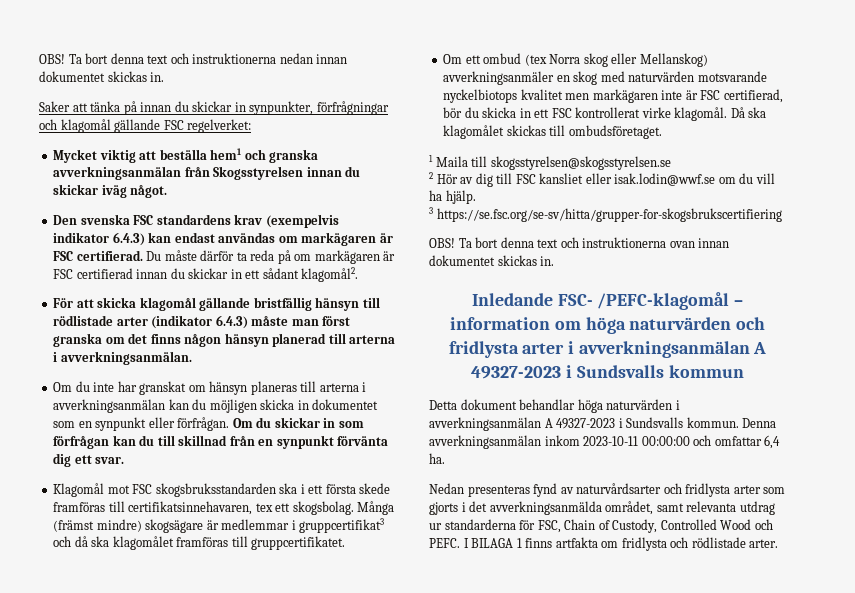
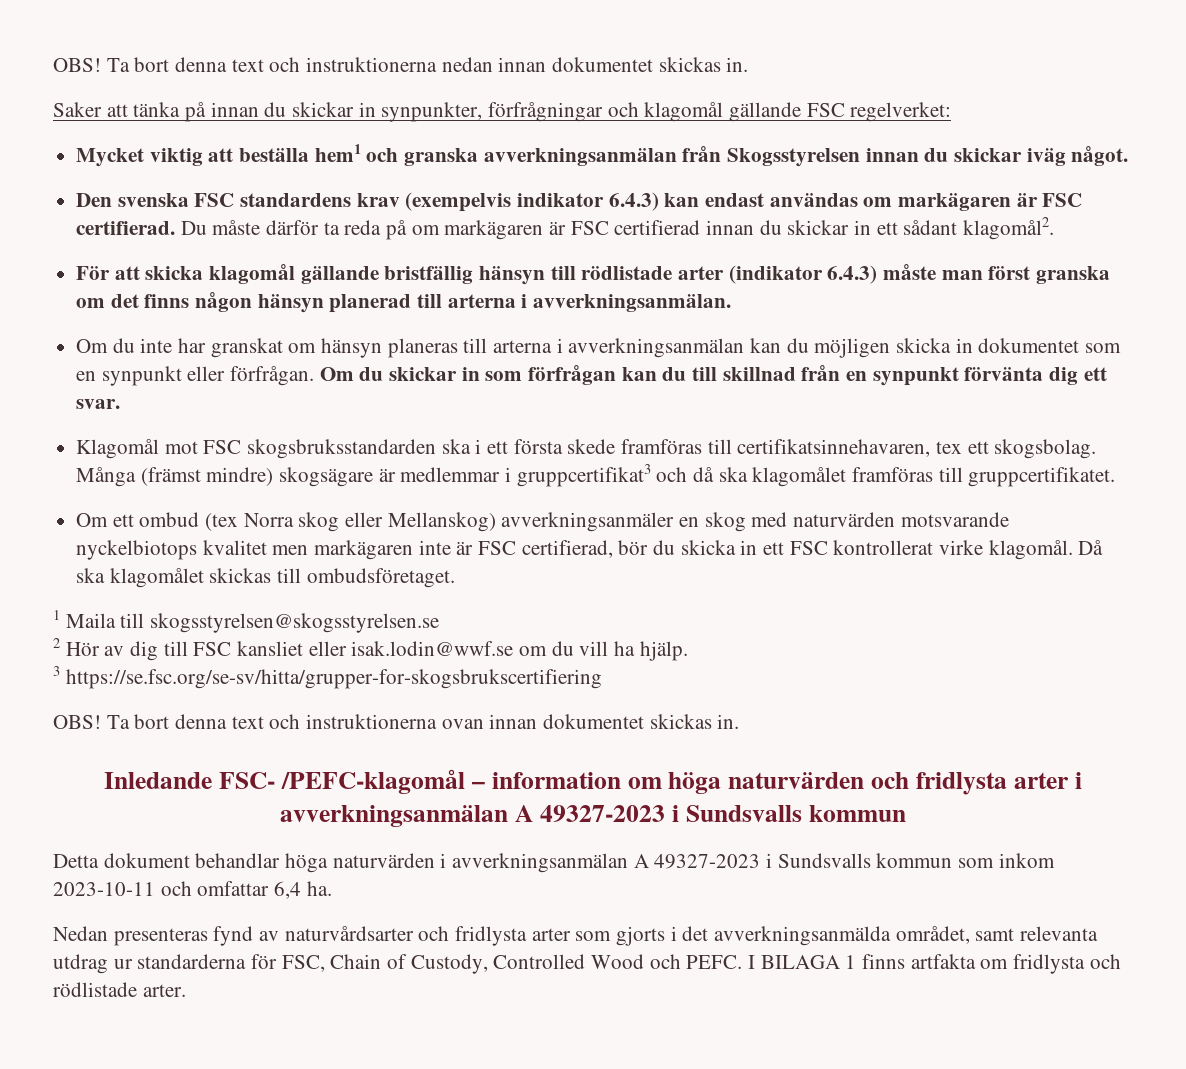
[686,417,777,428] [429,435,541,449] kommun. Denna avverkningsanmälan -> [876,853,995,868] kommun som
[641,436,690,446] 00:00:00 -> (155, 889) none

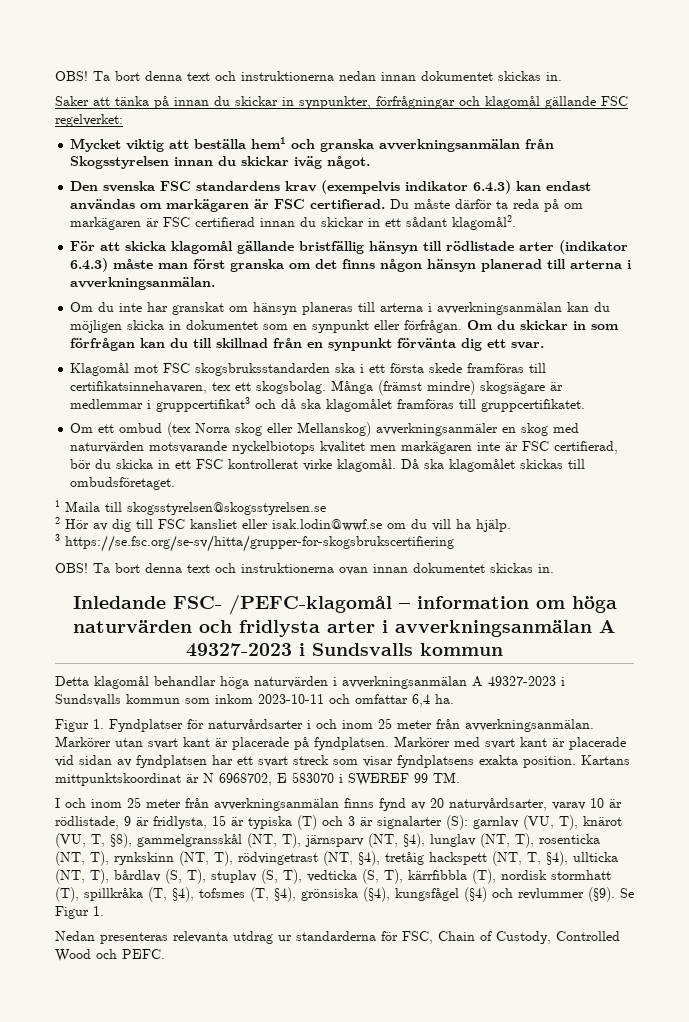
[103,853,190,868] dokument -> [94,676,149,689] klagomål
[53,926,1015,946] Nedan presenteras fynd av naturvårdsarter och fridlysta arter som gjorts i det avverkningsanmälda området, samt -> [55,718,594,732] [55,736,626,750] [55,755,630,768] [55,772,460,786] [55,797,622,811] [55,815,622,830] [55,833,600,848] [55,851,618,866] [55,869,611,884] [55,887,634,902] [55,906,104,919] [55,931,168,944] Figur 1. Fyndplatser för naturvårdsarter i och inom 25 meter från avverkningsanmälan. Markörer utan svart kant är placerade på fyndplatsen. Markörer med svart kant är placerade vid sidan av fyndplatsen har ett svart streck som visar fyndplatsens exakta position. Kartans mittpunktskoordinat är N 6968702, E 583070 i SWEREF 99 TM. // I och inom 25 meter från avverkningsanmälan finns fynd av 20 naturvårdsarter, varav 10 är rödlistade, 9 är fridlysta, 15 är typiska (T) och 3 är signalarter (S): garnlav (VU, T), knärot (VU, T, §8), gammelgransskål (NT, T), järnsparv (NT, §4), lunglav (NT, T), rosenticka (NT, T), rynkskinn (NT, T), rödvingetrast (NT, §4), tretåig hackspett (NT, T, §4), ullticka (NT, T), bårdlav (S, T), stuplav (S, T), vedticka (S, T), kärrfibbla (T), nordisk stormhatt (T), spillkråka (T, §4), tofsmes (T, §4), grönsiska (§4), kungsfågel (§4) och revlummer (§9). Se Figur 1. // Nedan presenteras
[748,954,1121,974] [53,982,186,997] I BILAGA 1 finns artfakta om fridlysta och rödlistade arter. -> (165, 954) none

